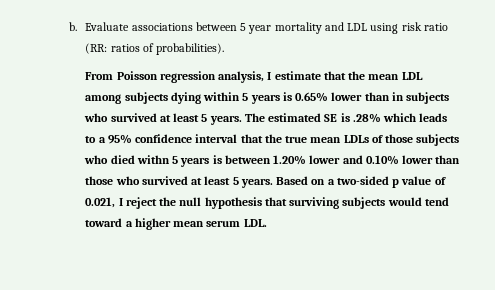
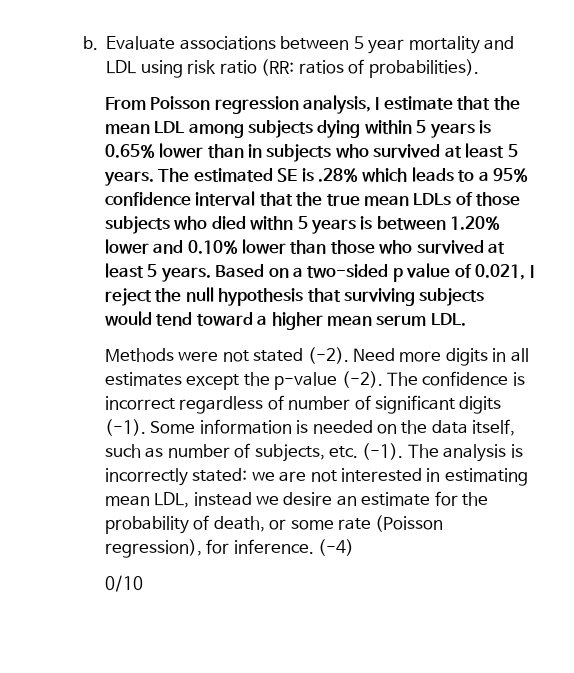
(267, 223) none -> [104,347,529,366] [104,371,525,390] [104,395,502,414] [104,419,516,436] [104,443,523,462] [104,468,528,486] [104,491,489,508] [104,515,444,534] [104,539,355,558] [104,575,143,592] // Methods were not stated (-2). Need more digits in all estimates except the p-value (-2). The confidence is incorrect regardless of number of significant digits (-1). Some information is needed on the data itself, such as number of subjects, etc. (-1). The analysis is incorrectly stated: we are not interested in estimating mean LDL, instead we desire an estimate for the probability of death, or some rate (Poisson regression), for inference. (-4) // 0/10

